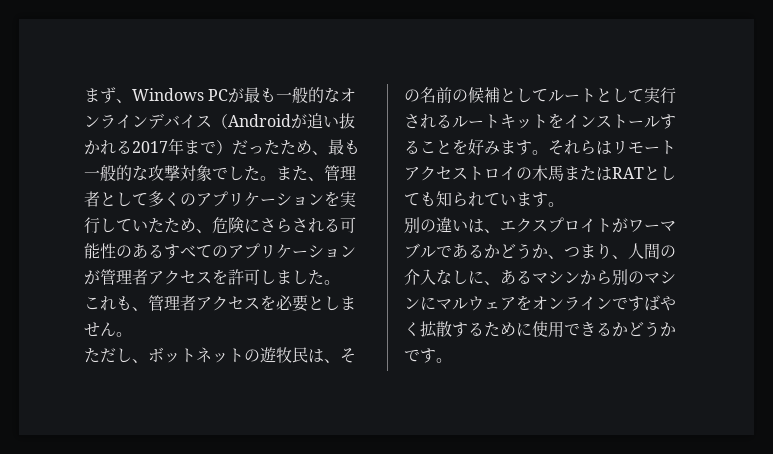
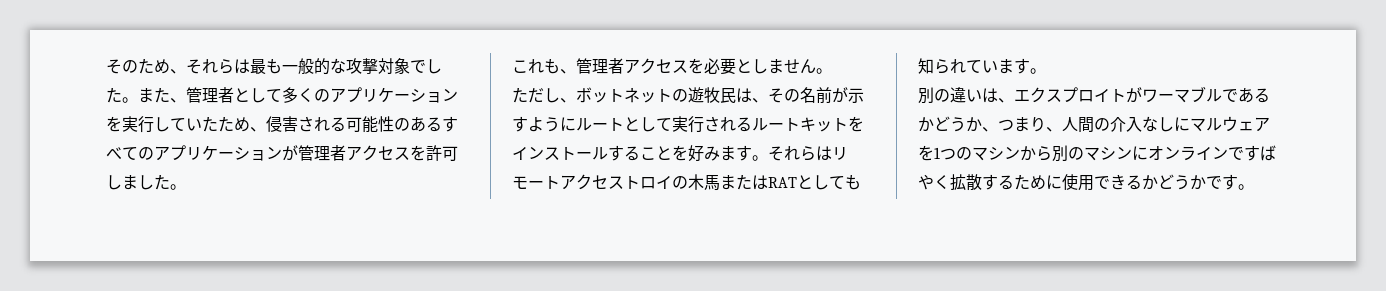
[84,87,357,103] [84,113,355,129] [84,138,328,155] まず、Windows PCが最も一般的なオンラインデバイス（Androidが追い抜かれる2017年まで）だったため、 -> [106,58,250,74] そのため、それらは
[212,217,292,234] 危険にさら -> [266,116,298,132] 侵害
[452,87,548,103] の候補として -> [832,87,864,103] [512,116,576,132] が示すように
[484,270,532,285] 、ある -> [1190,116,1270,132] [918,145,972,161] マルウェアを1つの
[436,295,532,311] マルウェアを -> (1148, 153) none

